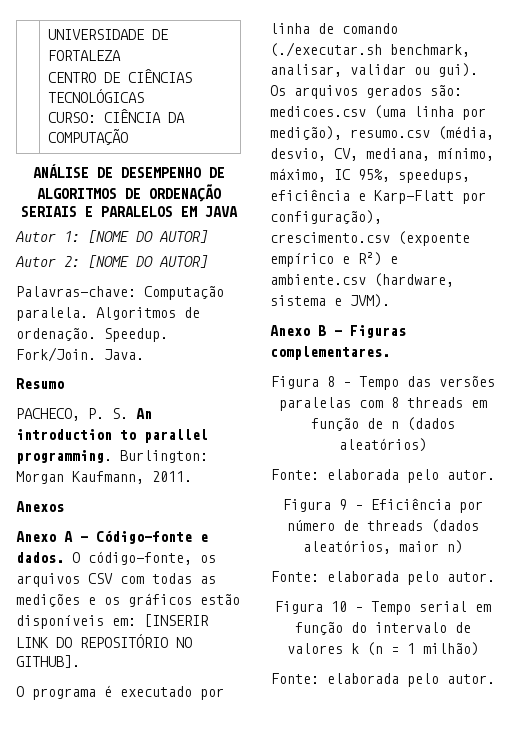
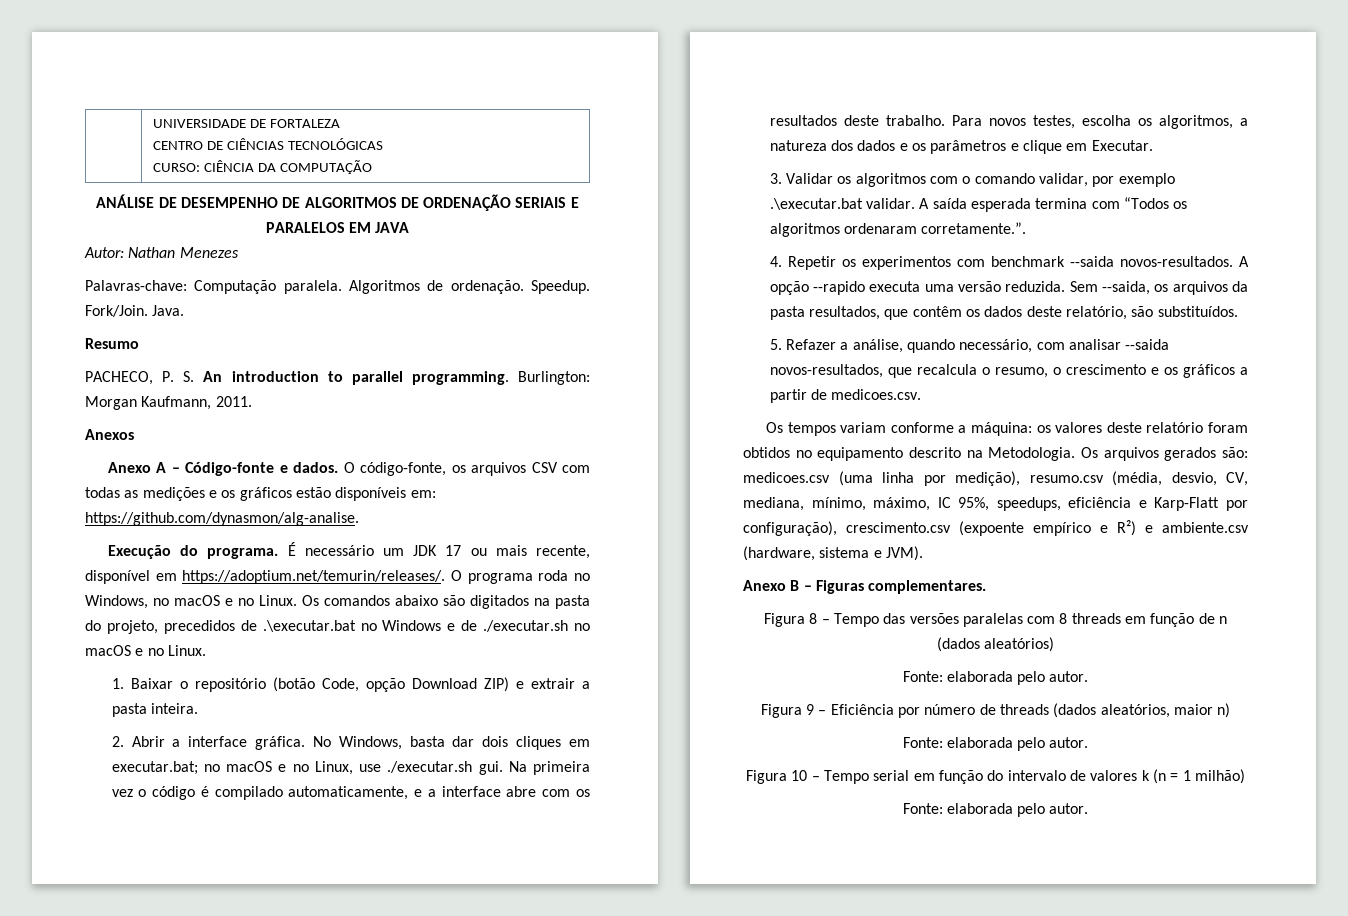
[15,230,208,243] [15,255,208,268] Autor 1: [NOME DO AUTOR] // Autor 2: [NOME DO AUTOR] -> [84,247,239,258] Autor: Nathan Menezes
[144,614,209,627] [16,634,192,648] [16,655,80,668] [16,685,224,700] [270,23,398,34] [270,42,470,57] [270,63,478,77] [INSERIR LINK DO REPOSITÓRIO NO GITHUB]. // O programa é executado por linha de comando (./executar.sh benchmark, analisar, validar ou gui). -> [85,512,359,526] [108,542,591,559] [85,570,591,584] [85,595,590,609] [85,620,590,634] [85,645,206,656] [111,677,590,692] [111,703,198,717] [111,736,590,750] [111,761,591,775] [111,786,590,800] [769,115,1249,129] [769,140,1153,154] [769,173,1175,187] [769,197,1188,212] [769,222,1027,237] [769,256,1249,270] [769,281,1248,295] [769,306,1238,320] [769,339,1170,353] [769,364,1248,378] [769,389,922,403] [766,422,1248,436] [743,447,1076,461] https://github.com/dynasmon/alg-analise. // Execução do programa. É necessário um JDK 17 ou mais recente, disponível em https://adoptium.net/temurin/releases/. O programa roda no Windows, no macOS e no Linux. Os comandos abaixo são digitados na pasta do projeto, precedidos de .\executar.bat no Windows e de ./executar.sh no macOS e no Linux. // 1. Baixar o repositório (botão Code, opção Download ZIP) e extrair a pasta inteira. // 2. Abrir a interface gráfica. No Windows, basta dar dois cliques em executar.bat; no macOS e no Linux, use ./executar.sh gui. Na primeira vez o código é compilado automaticamente, e a interface abre com os resultados deste trabalho. Para novos testes, escolha os algoritmos, a natureza dos dados e os parâmetros e clique em Executar. // 3. Validar os algoritmos com o comando validar, por exemplo .\executar.bat validar. A saída esperada termina com “Todos os algoritmos ordenaram corretamente.”. // 4. Repetir os experimentos com benchmark --saida novos-resultados. A opção --rapido executa uma versão reduzida. Sem --saida, os arquivos da pasta resultados, que contêm os dados deste relatório, são substituídos. // 5. Refazer a análise, quando necessário, com analisar --saida novos-resultados, que recalcula o resumo, o crescimento e os gráficos a partir de medicoes.csv. // Os tempos variam conforme a máquina: os valores deste relatório foram obtidos no equipamento descrito na Metodologia.

